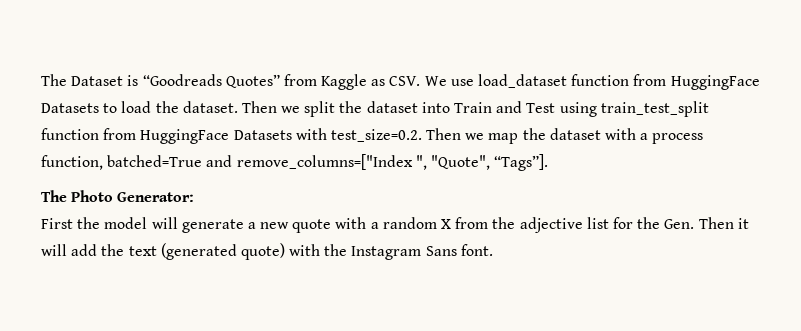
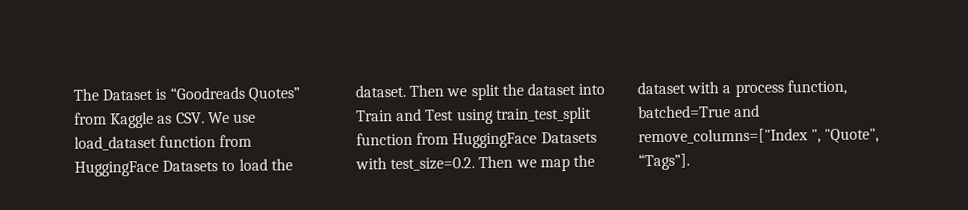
[41,190,195,202] [41,217,749,233] [41,243,493,260] // The Photo Generator: // First the model will generate a new quote with a random X from the adjective list for the Gen. Then it will add the text (generated quote) with the Instagram Sans font. -> (690, 162) none

